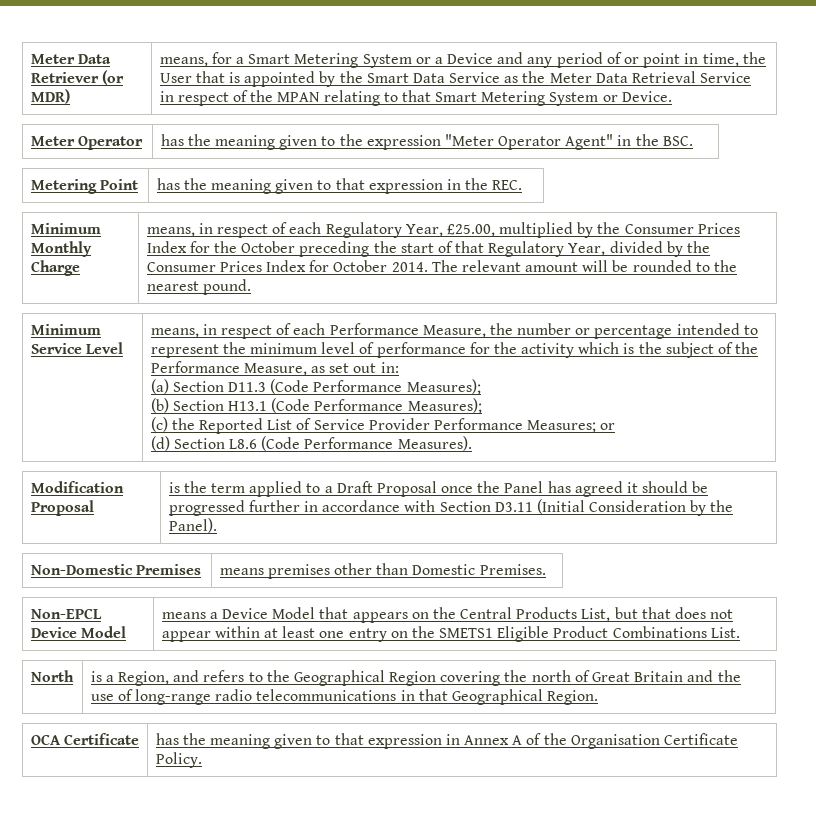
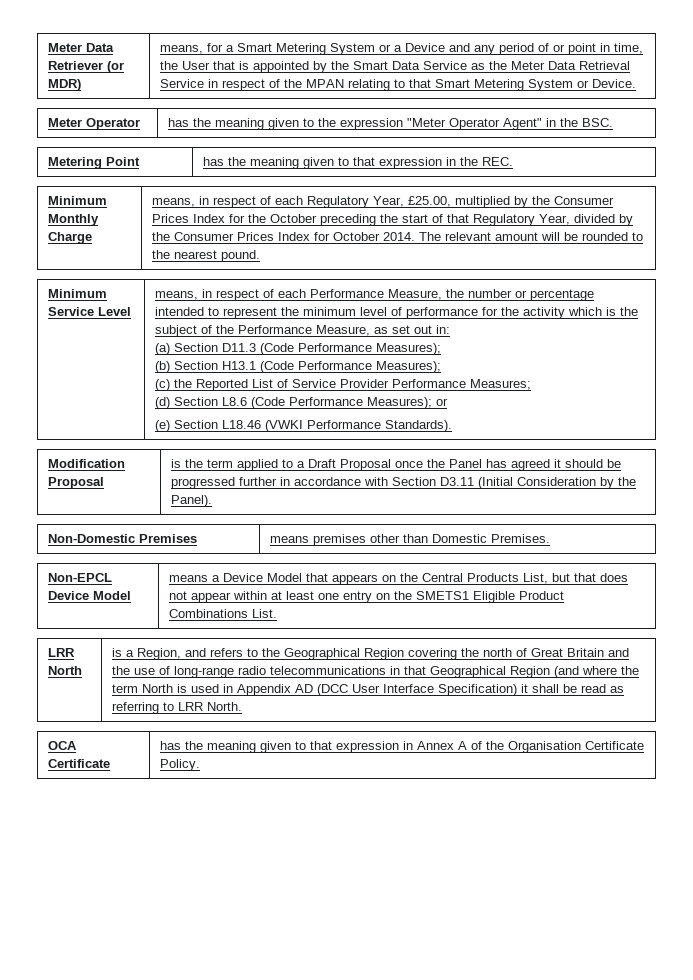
[600,423,616,430] or -> (531, 384) none
[397,436,472,451] Measures). -> [366,397,448,409] [154,420,452,432] Measures); or // (e) Section L18.46 (VWKI Performance Standards).
(740, 632) none -> [47,648,75,657] LRR
[547,690,599,705] Region. -> [509,666,639,678] [111,684,624,696] [111,702,242,714] Region (and where the term North is used in Appendix AD (DCC User Interface Specification) it shall be read as referring to LRR North.

